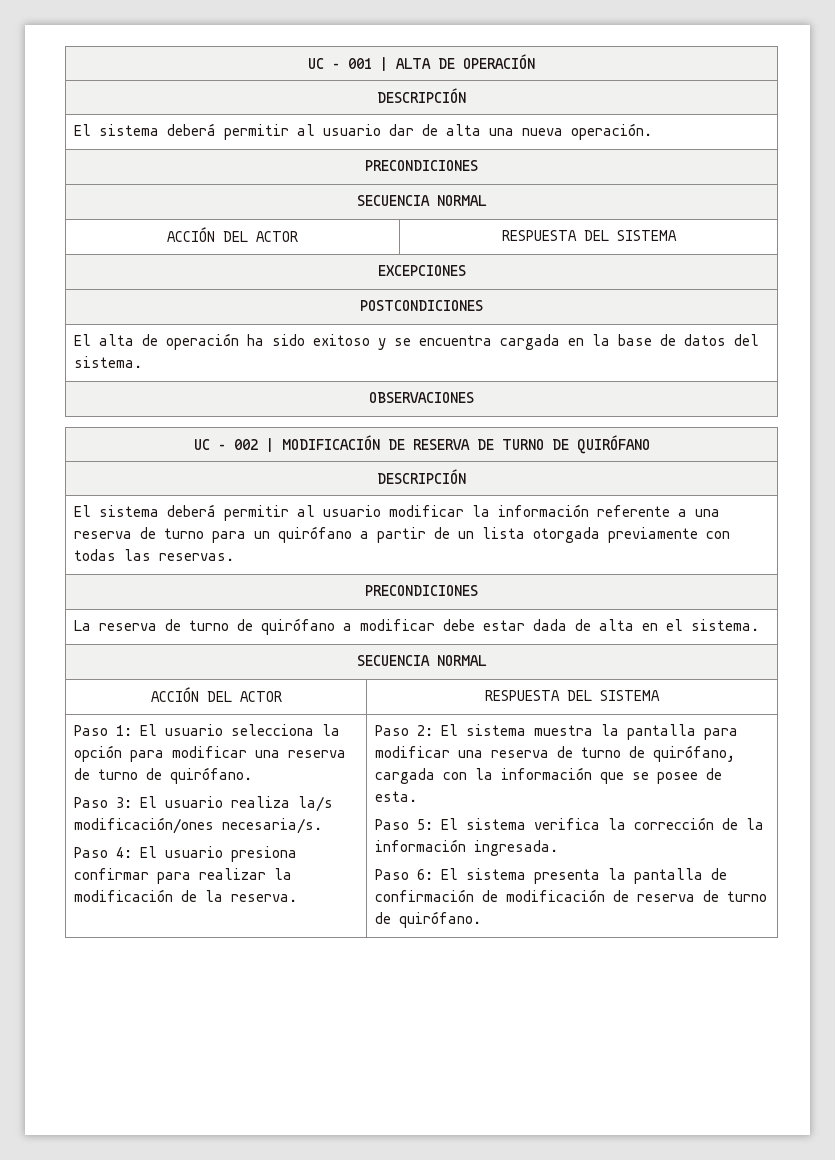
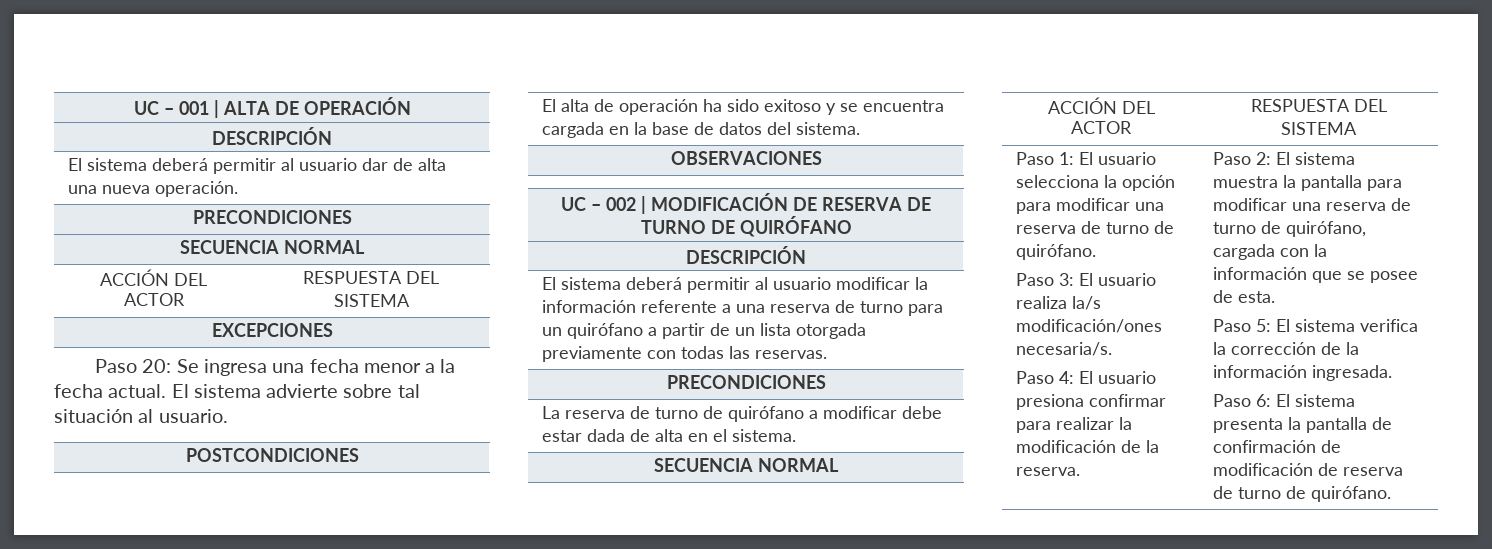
(466, 270) none -> [95,359,456,376] [54,384,420,398] [54,409,228,423] // Paso 20: Se ingresa una fecha menor a la fecha actual. El sistema advierte sobre tal situación al usuario.

